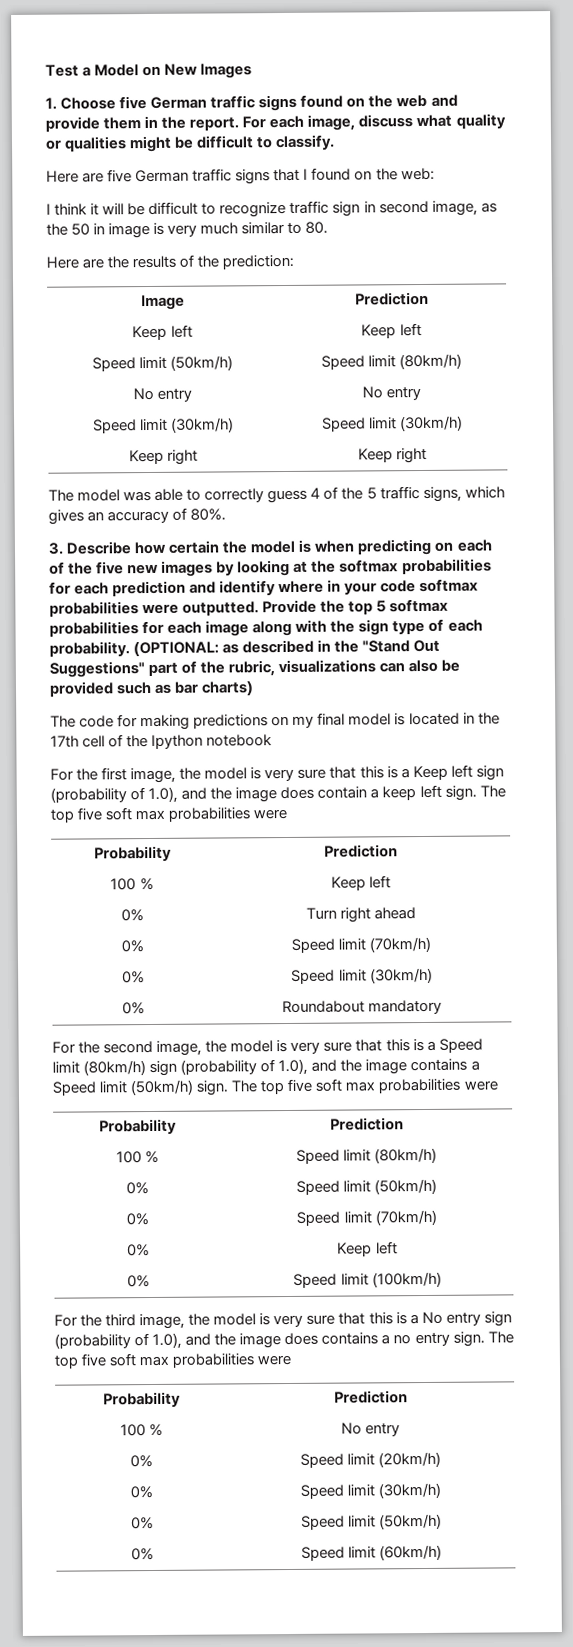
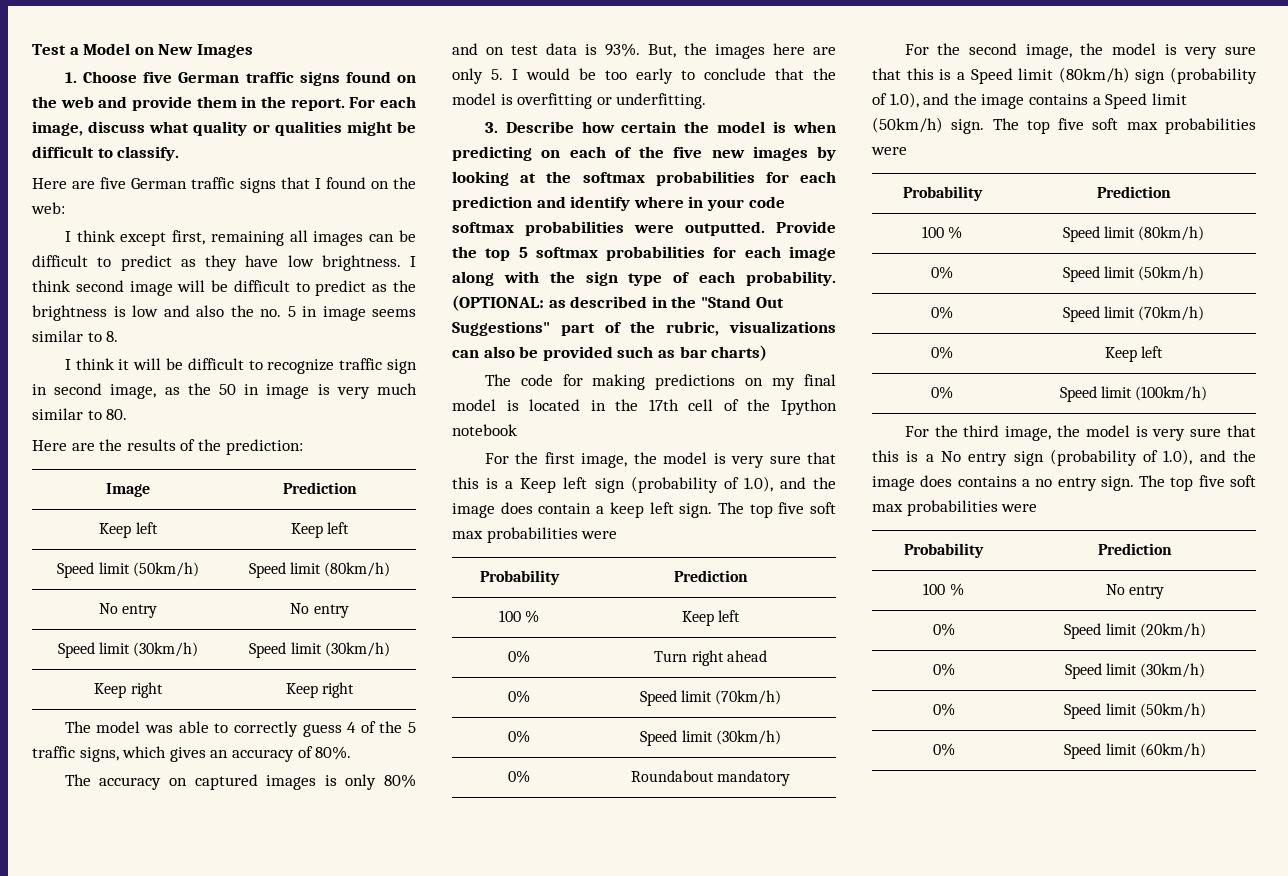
(435, 174) none -> [64,230,417,246] [32,255,416,271] [32,280,416,296] [32,305,416,321] [32,330,119,342] // I think except first, remaining all images can be difficult to predict as they have low brightness. I think second image will be difficult to predict as the brightness is low and also the no. 5 in image seems similar to 8.
(227, 514) none -> [64,774,416,790] [452,43,836,59] [452,68,836,84] [452,93,707,109] // The accuracy on captured images is only 80% and on test data is 93%. But, the images here are only 5. I would be too early to conclude that the model is overfitting or underfitting.

